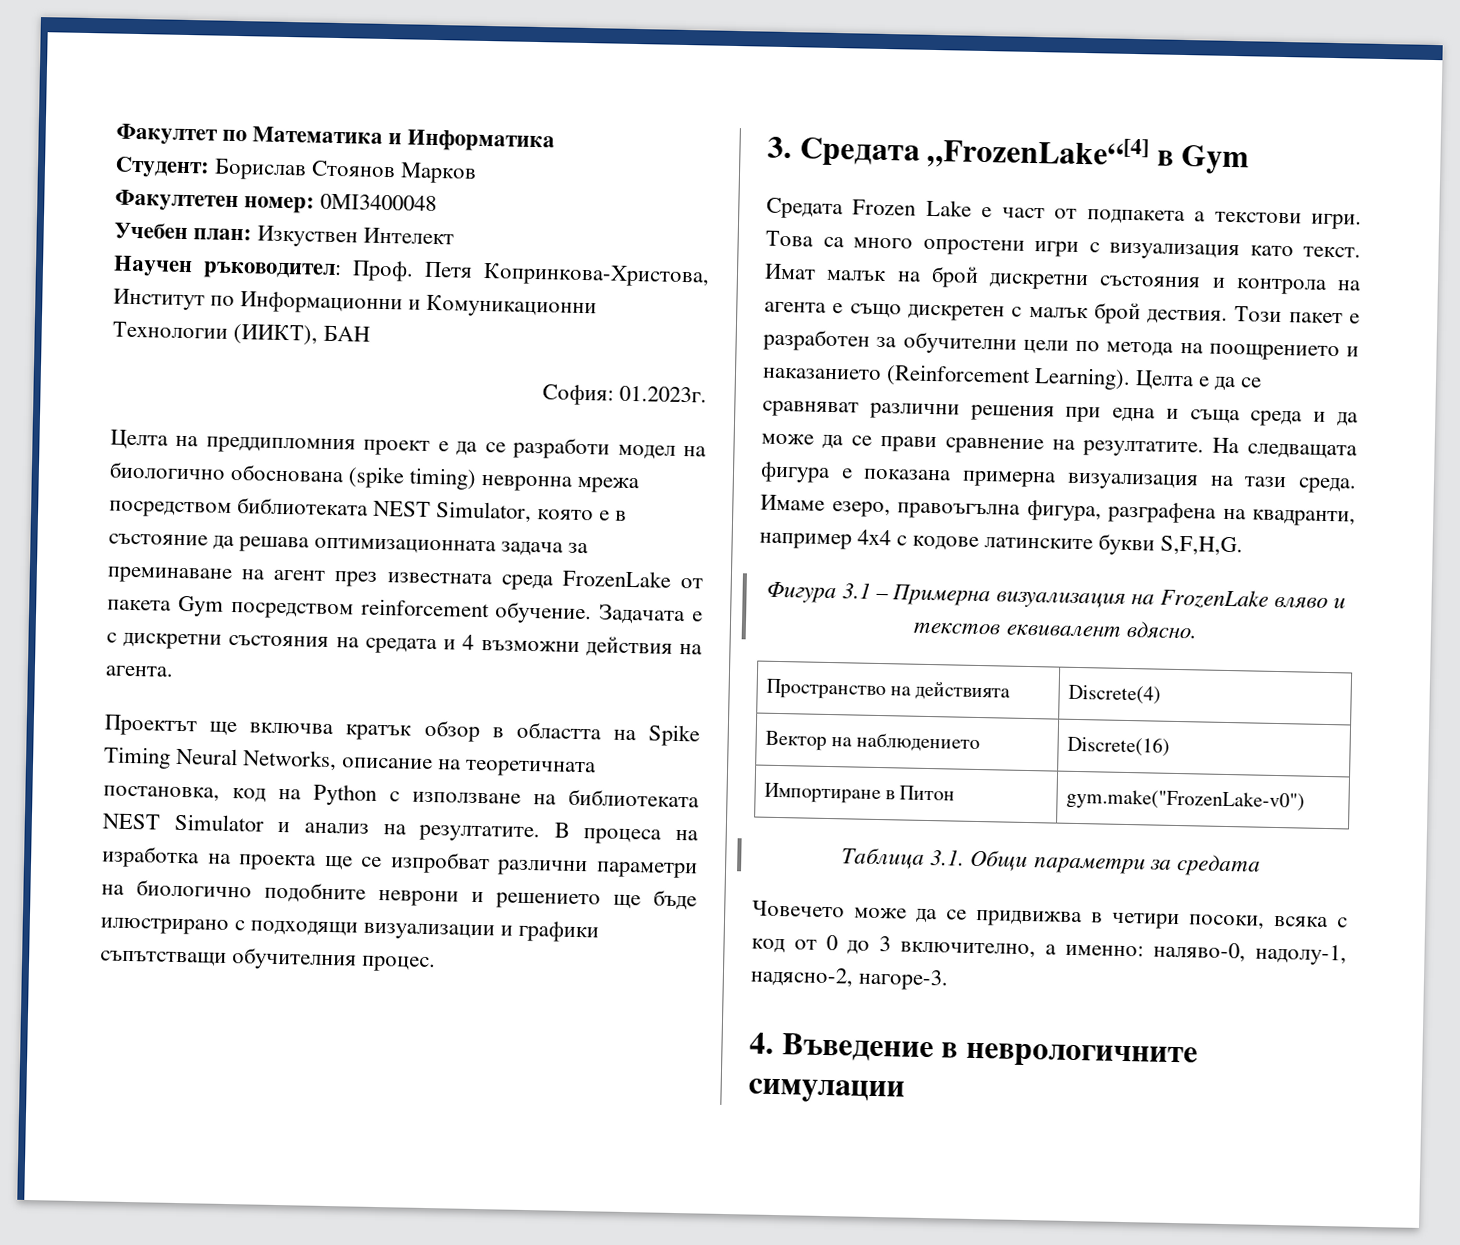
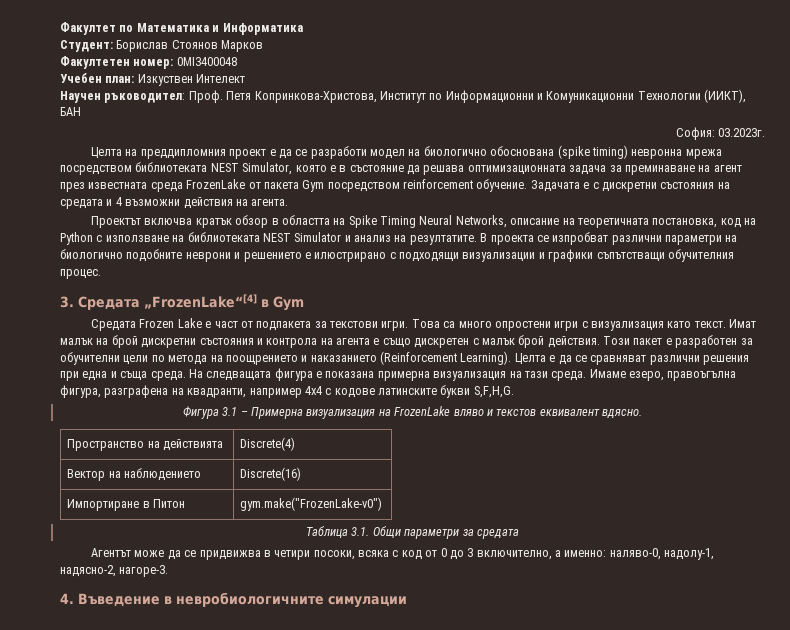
[619,385,707,403] 01.2023г. -> [718,128,765,137] 03.2023г.
[209,721,238,737] ще -> (141, 222) none
[583,828,699,845] [101,845,353,871] процеса на изработка на проекта ще -> [490,235,534,245] проекта
[613,889,697,911] ще бъде -> [304,252,311,259] e
[1194,211,1207,222] а -> [314,321,327,328] за
[1147,309,1229,325] дествия. -> [547,336,600,348] действия.
[1250,410,1359,427] [761,433,1204,458] среда и да може да се прави сравнение на резултатите. -> [150,371,186,381] среда.
[752,900,845,918] Човечето -> [90,548,131,557] Агентът
[965,1042,1198,1070] неврологичните -> [176,592,324,607] невробиологичните

